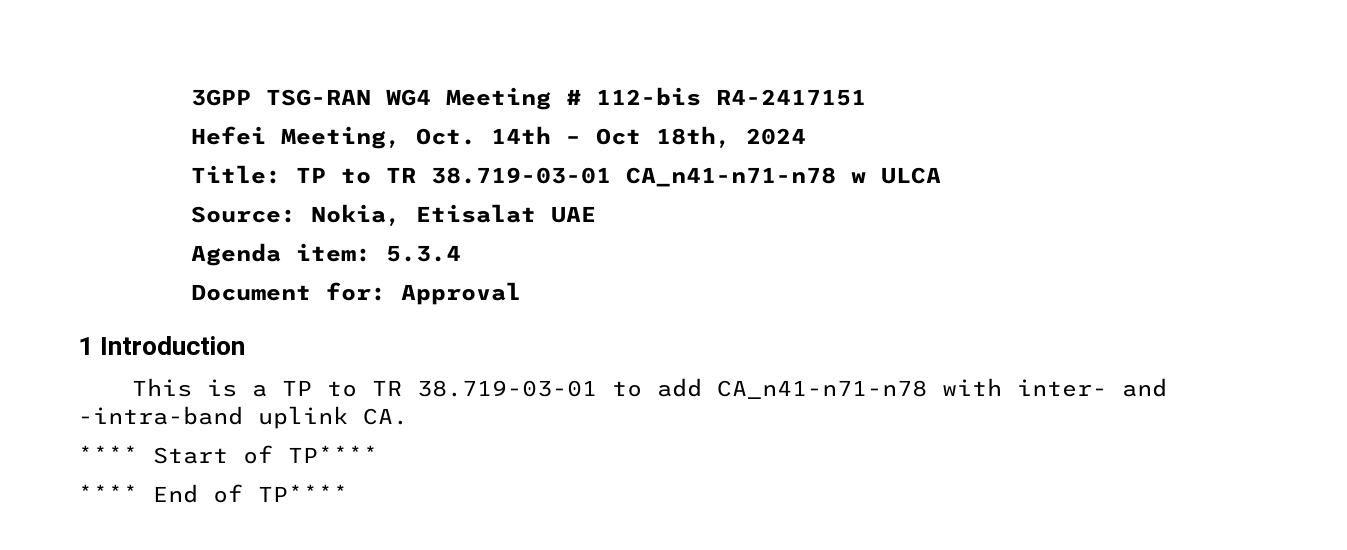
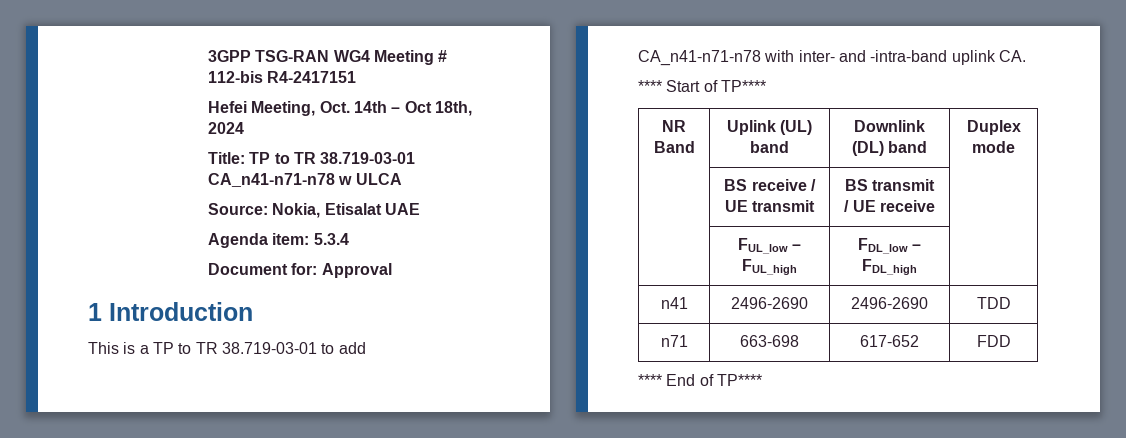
(378, 454) none -> [662,120,686,132] [653,141,695,153] [726,120,813,135] [750,141,789,153] [854,120,925,132] [851,141,928,156] [966,120,1021,135] [972,141,1015,153] [724,179,816,191] [724,200,816,212] [844,179,936,191] [844,200,935,212] [737,238,802,254] [742,259,797,275] [857,238,922,254] [862,259,917,275] [660,297,688,309] [731,297,808,309] [851,297,928,309] [976,297,1011,309] [660,335,688,347] [740,335,799,347] [860,335,919,347] [976,335,1011,347] // NR Band | Uplink (UL) band | Downlink (DL) band | Duplex mode // | BS receive / UE transmit | BS transmit / UE receive | // | FUL_low – FUL_high | FDL_low – FDL_high | // n41 | 2496-2690 | 2496-2690 | TDD // n71 | 663-698 | 617-652 | FDD

